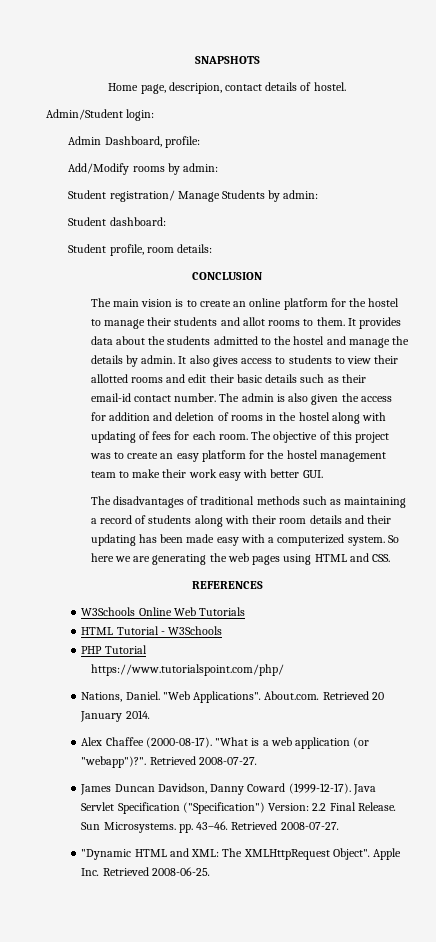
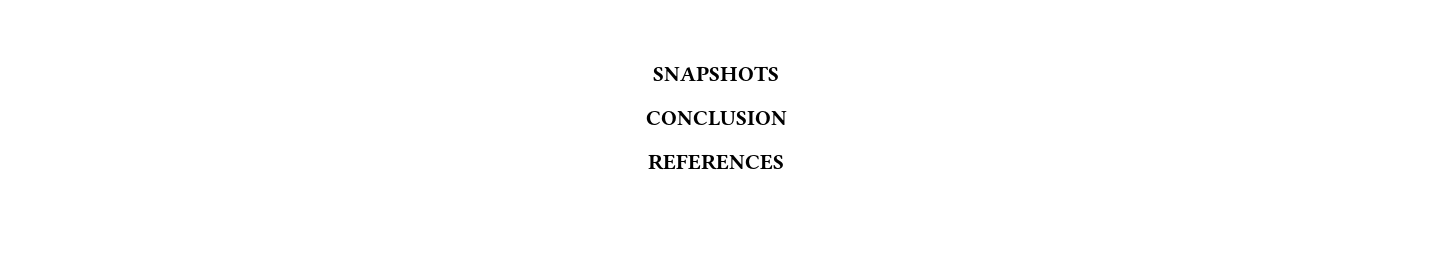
[108,82,346,94] [46,109,155,121] [68,136,200,148] [68,163,219,175] [68,190,319,202] [68,217,166,226] [68,244,213,256] [192,272,262,280] [90,298,400,310] [90,317,401,329] [90,336,409,348] [90,355,399,367] [90,374,366,383] [90,393,392,405] [90,412,386,424] [90,431,389,443] [89,450,386,462] [90,469,323,481] [90,496,407,508] [90,515,391,527] [90,534,399,546] [90,553,390,565] [191,581,263,589] [81,607,246,616] [81,626,223,635] [81,645,147,654] [90,664,284,676] [81,691,384,703] [80,710,150,722] [81,737,370,749] [81,756,257,768] [80,783,376,795] [81,802,396,814] [81,821,339,833] [81,848,402,860] [81,867,210,876] Home page, descripion, contact details of hostel. // Admin/Student login: // Admin Dashboard, profile: // Add/Modify rooms by admin: // Student registration/ Manage Students by admin: // Student dashboard: // Student profile, room details: // CONCLUSION // The main vision is to create an online platform for the hostel to manage their students and allot rooms to them. It provides data about the students admitted to the hostel and manage the details by admin. It also gives access to students to view their allotted rooms and edit their basic details such as their email-id contact number. The admin is also given the access for addition and deletion of rooms in the hostel along with updating of fees for each room. The objective of this project was to create an easy platform for the hostel management team to make their work easy with better GUI. // The disadvantages of traditional methods such as maintaining a record of students along with their room details and their updating has been made easy with a computerized system. So here we are generating the web pages using HTML and CSS. // REFERENCES // W3Schools Online Web Tutorials // HTML Tutorial - W3Schools // PHP Tutorial // https://www.tutorialspoint.com/php/ // Nations, Daniel. "Web Applications". About.com. Retrieved 20 January 2014. // Alex Chaffee (2000-08-17). "What is a web application (or "webapp")?". Retrieved 2008-07-27. // James Duncan Davidson, Danny Coward (1999-12-17). Java Servlet Specification ("Specification") Version: 2.2 Final Release. Sun Microsystems. pp. 43–46. Retrieved 2008-07-27. // "Dynamic HTML and XML: The XMLHttpRequest Object". Apple Inc. Retrieved 2008-06-25. -> [645,111,787,126] [648,154,784,170] CONCLUSION // REFERENCES

